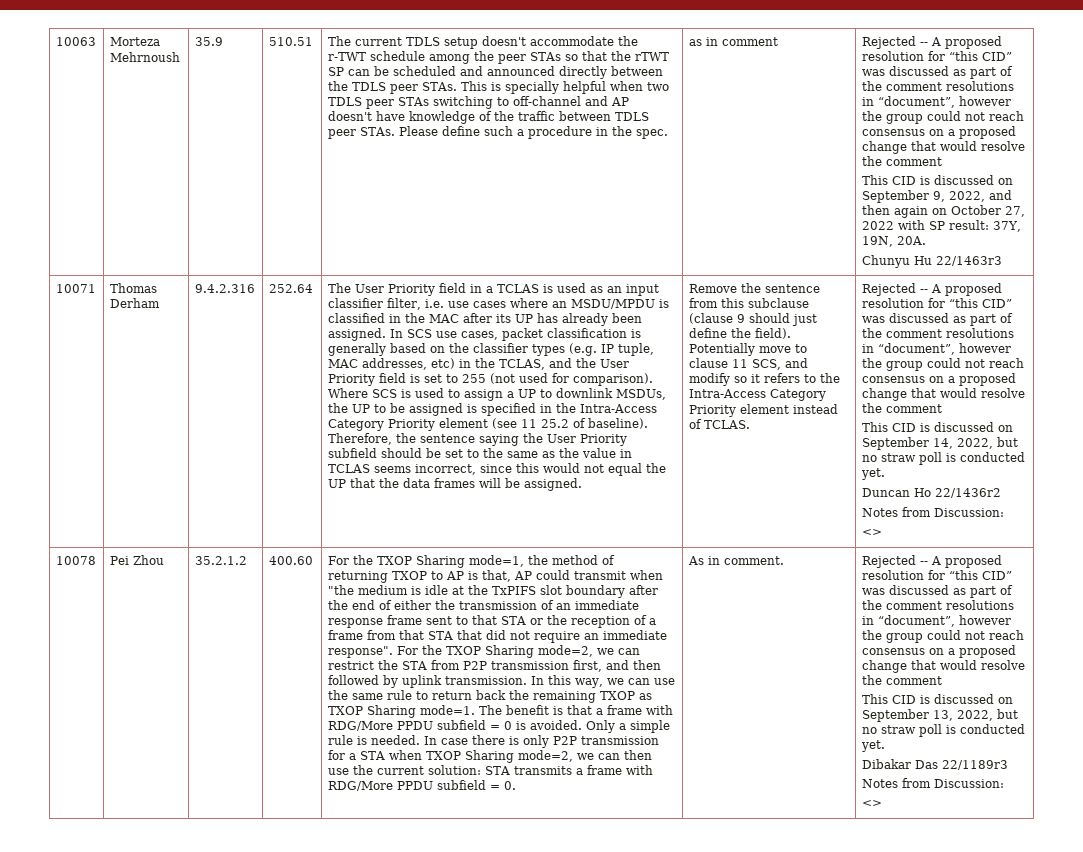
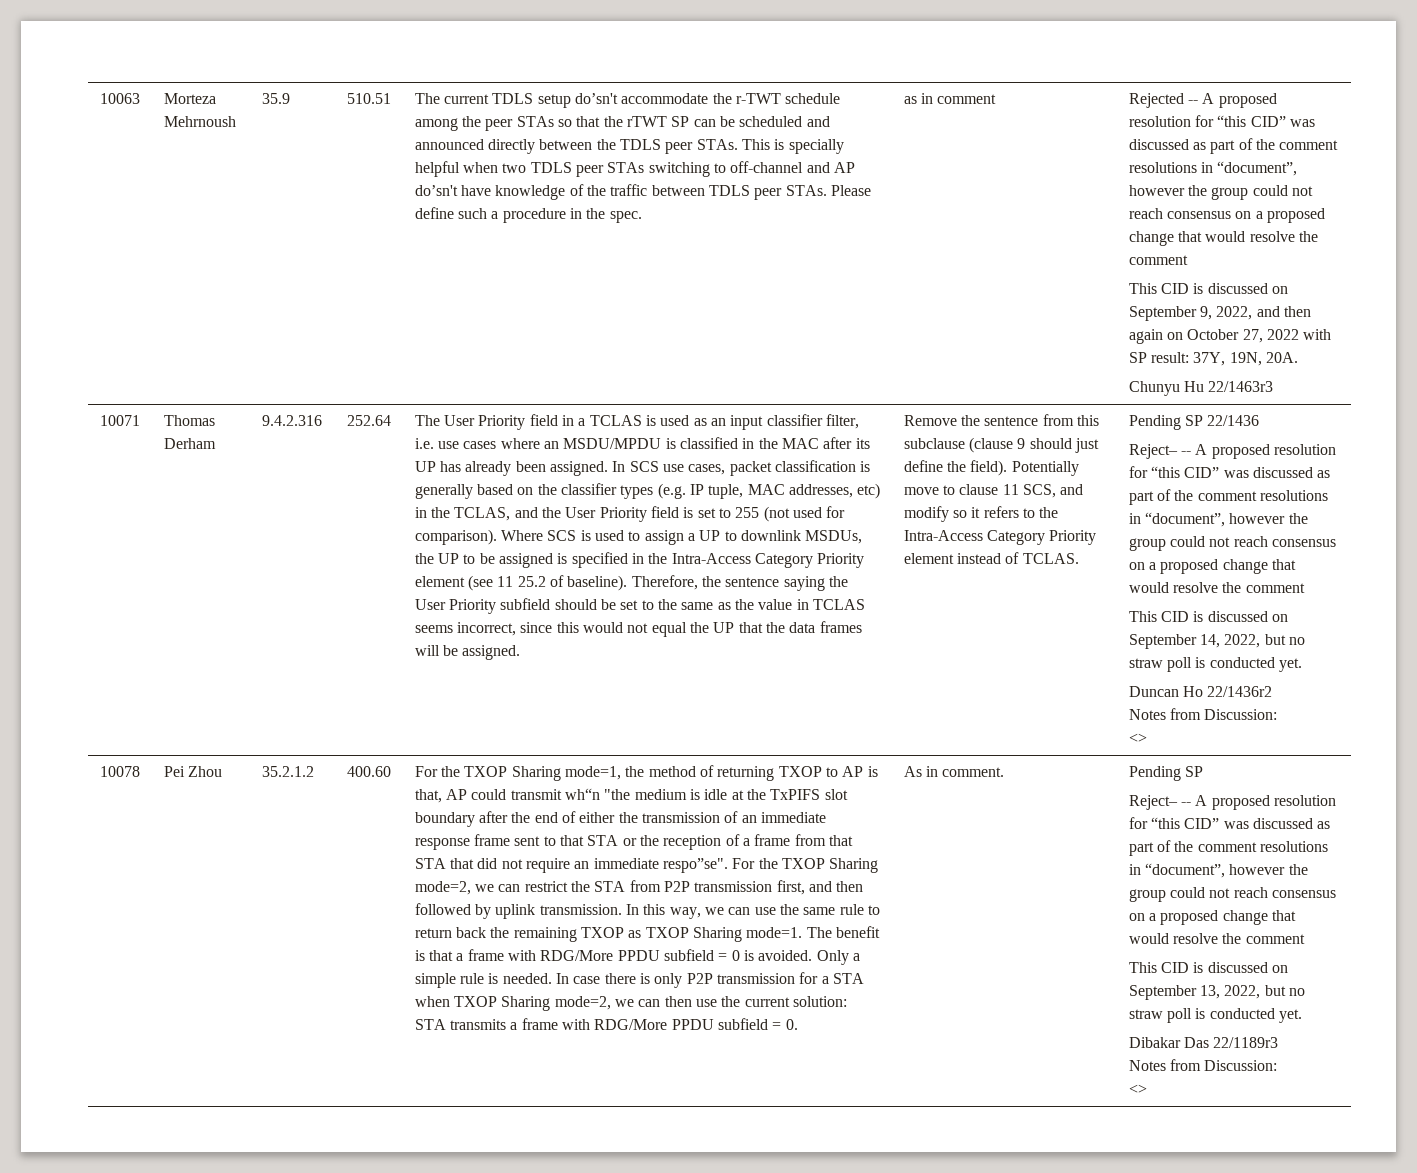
[481,36,526,46] doesn't -> [575,93,619,104] do’sn't
[327,111,372,121] doesn't -> [414,185,458,196] do’sn't
[861,283,916,296] Rejected -> [1128,415,1260,430] [1128,444,1178,459] Pending SP 22/1436 // Reject–
[629,570,663,580] when -> [565,788,601,800] wh“n
[327,646,393,658] response". -> [663,858,729,873] respo”se".
[861,555,916,568] Rejected -> [1128,766,1204,781] [1128,795,1178,810] Pending SP // Reject–

